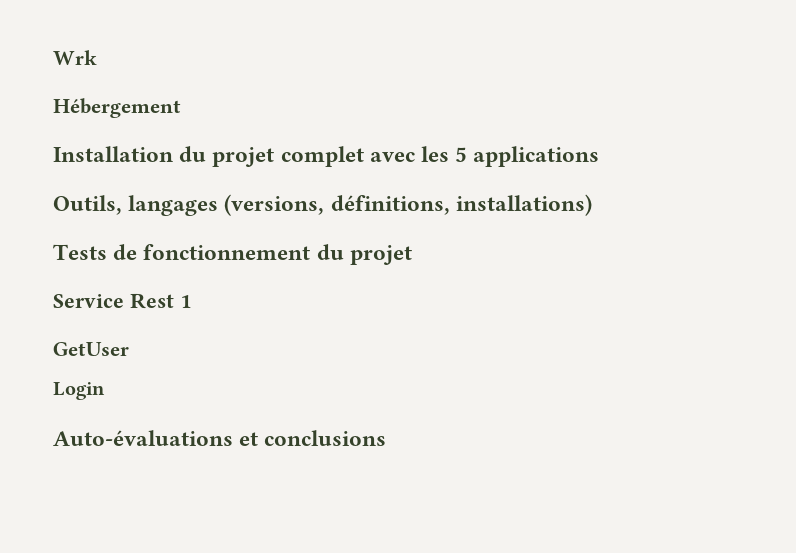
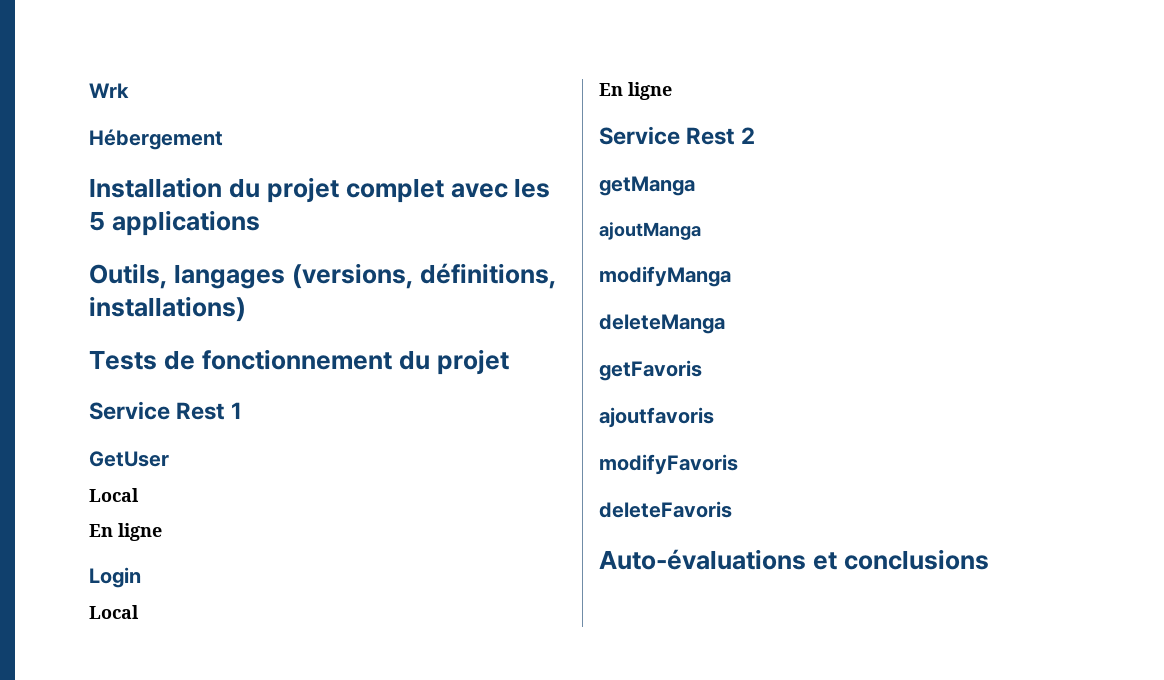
[53,382,105,400] Login -> [89,488,139,502] [89,523,162,541] [89,567,141,588] [89,605,139,619] [599,82,672,100] [599,126,756,145] [599,176,695,196] [599,222,701,240] [599,266,731,287] [599,314,725,334] [599,360,702,381] [599,407,714,428] [599,454,738,475] [599,501,732,518] Local // En ligne // Login // Local // En ligne // Service Rest 2 // getManga // ajoutManga // modifyManga // deleteManga // getFavoris // ajoutfavoris // modifyFavoris // deleteFavoris

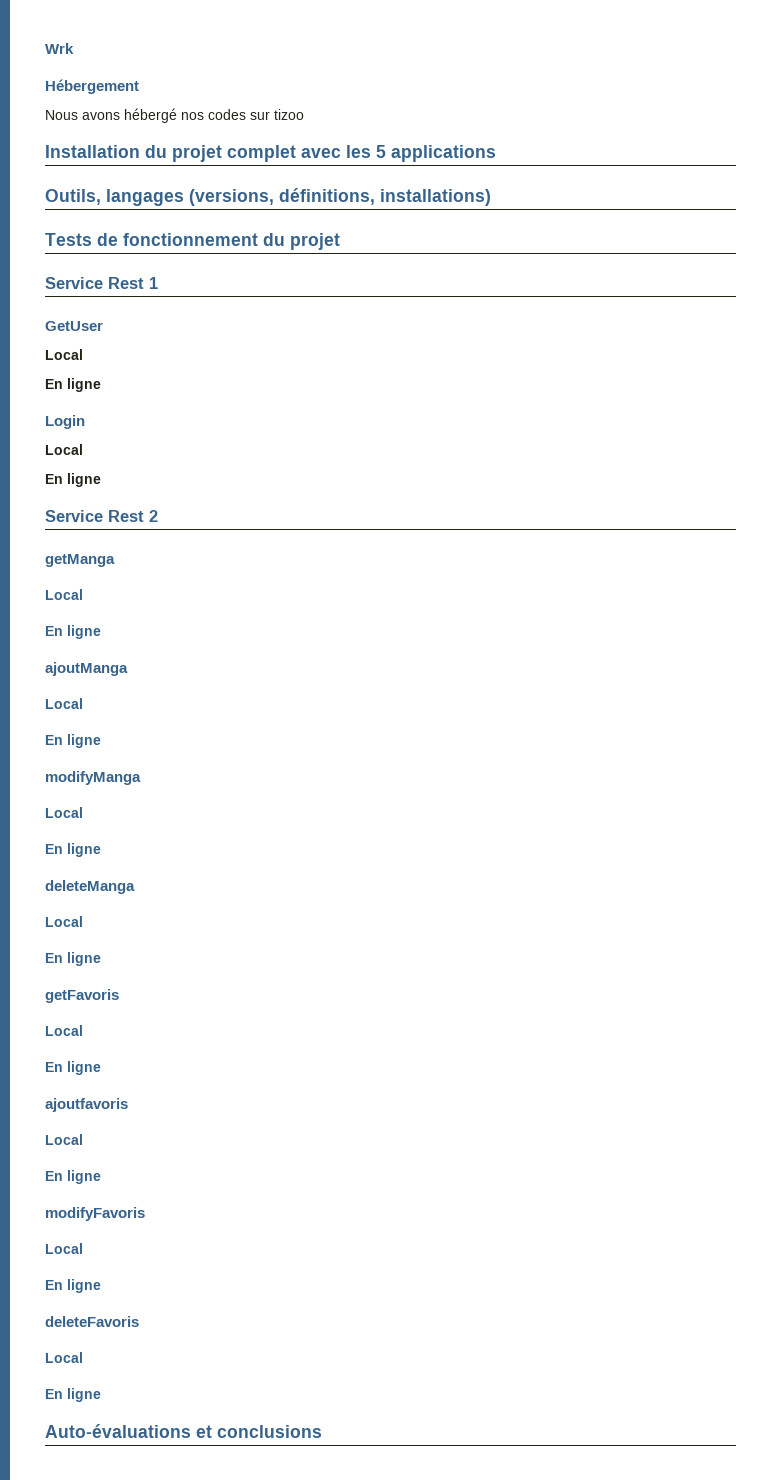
(223, 139) none -> [45,108,304,123] // Nous avons hébergé nos codes sur tizoo
[599,222,701,240] [599,266,731,287] [599,314,725,334] [599,360,702,381] [599,407,714,428] [599,454,738,475] [599,501,732,518] ajoutManga // modifyManga // deleteManga // getFavoris // ajoutfavoris // modifyFavoris // deleteFavoris -> [45,589,83,600] [45,625,101,639] [45,662,128,676] [45,698,83,709] [45,734,101,748] [45,771,141,785] [45,807,83,818] [45,843,101,857] [45,880,135,894] [45,916,83,927] [45,952,101,966] [45,989,119,1003] [45,1025,83,1036] [45,1061,101,1075] [45,1098,128,1112] [45,1134,83,1145] [45,1170,101,1184] [45,1207,145,1221] [45,1243,83,1254] [45,1279,101,1293] [45,1316,139,1327] [45,1352,83,1363] [45,1388,101,1402] Local // En ligne // ajoutManga // Local // En ligne // modifyManga // Local // En ligne // deleteManga // Local // En ligne // getFavoris // Local // En ligne // ajoutfavoris // Local // En ligne // modifyFavoris // Local // En ligne // deleteFavoris // Local // En ligne

